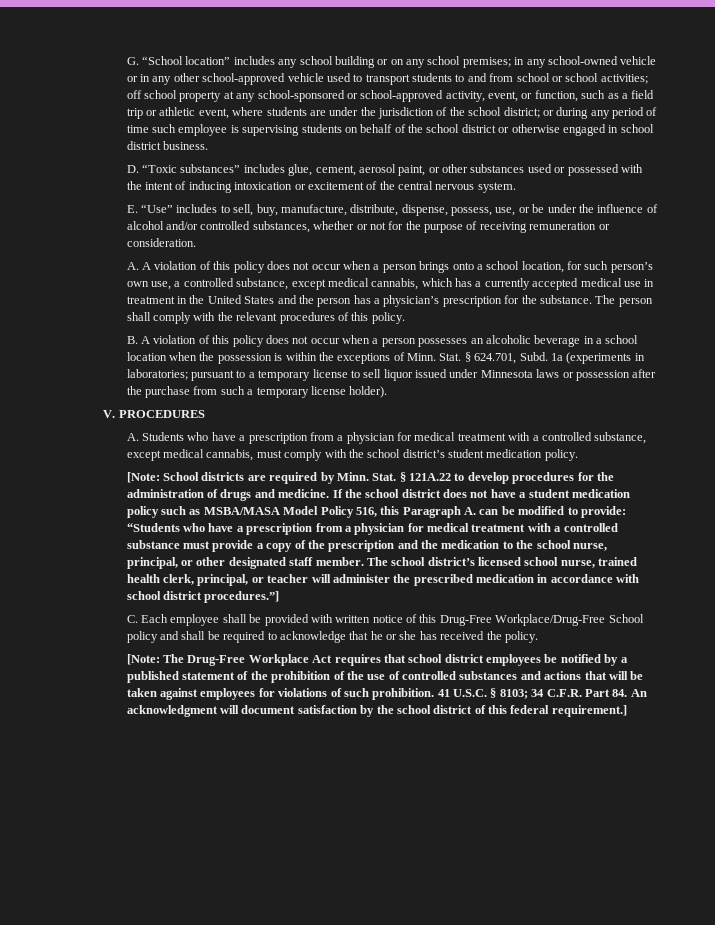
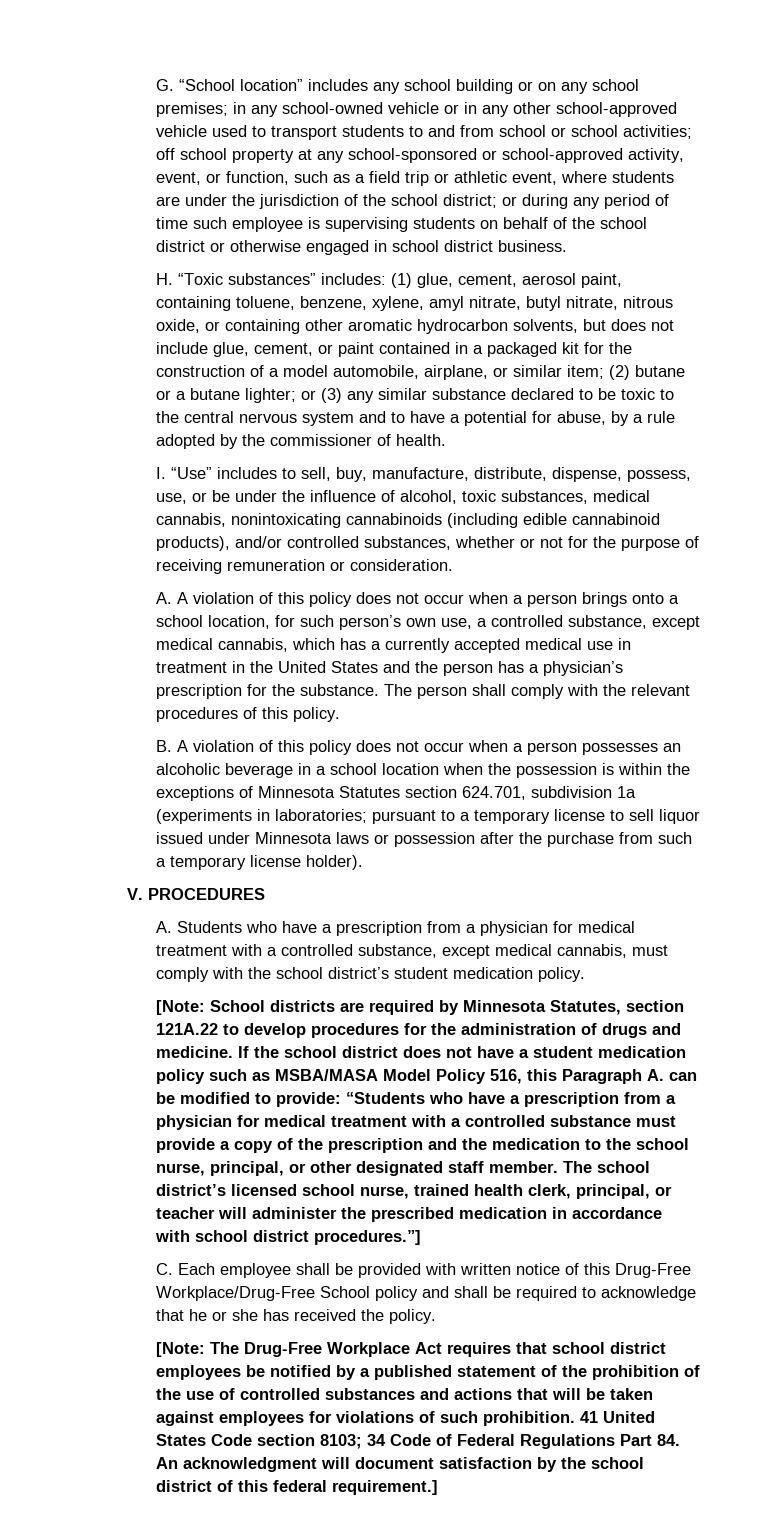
[126,165,139,173] D. -> [155,273,173,285] H.
[243,164,285,173] includes -> [320,273,412,288] includes: (1)
[428,164,643,176] [126,181,516,193] [126,205,138,213] or other substances used or possessed with the intent of inducing intoxication or excitement of the central nervous system. // E. -> [155,296,673,311] [155,319,674,334] [155,342,632,357] [155,365,685,380] [155,388,674,403] [155,411,675,426] [155,434,446,449] [155,467,166,479] containing toluene, benzene, xylene, amyl nitrate, butyl nitrate, nitrous oxide, or containing other aromatic hydrocarbon solvents, but does not include glue, cement, or paint contained in a packaged kit for the construction of a model automobile, airplane, or similar item; (2) butane or a butane lighter; or (3) any similar substance declared to be toxic to the central nervous system and to have a potential for abuse, by a rule adopted by the commissioner of health. // I.
[126,221,164,230] alcohol -> [399,490,650,504] [155,513,660,528] [155,536,230,551] alcohol, toxic substances, medical cannabis, nonintoxicating cannabinoids (including edible cannabinoid products),
[407,352,548,364] Minn. Stat. § 624.701, Subd. -> [257,786,612,800] Minnesota Statutes section 624.701, subdivision
[336,472,406,482] Minn. Stat. § -> [462,1000,684,1015] Minnesota Statutes, section
[453,688,582,699] U.S.C. § 8103; 34 C.F.R. -> [602,1411,655,1423] [155,1434,615,1449] United States Code section 8103; 34 Code of Federal Regulations

